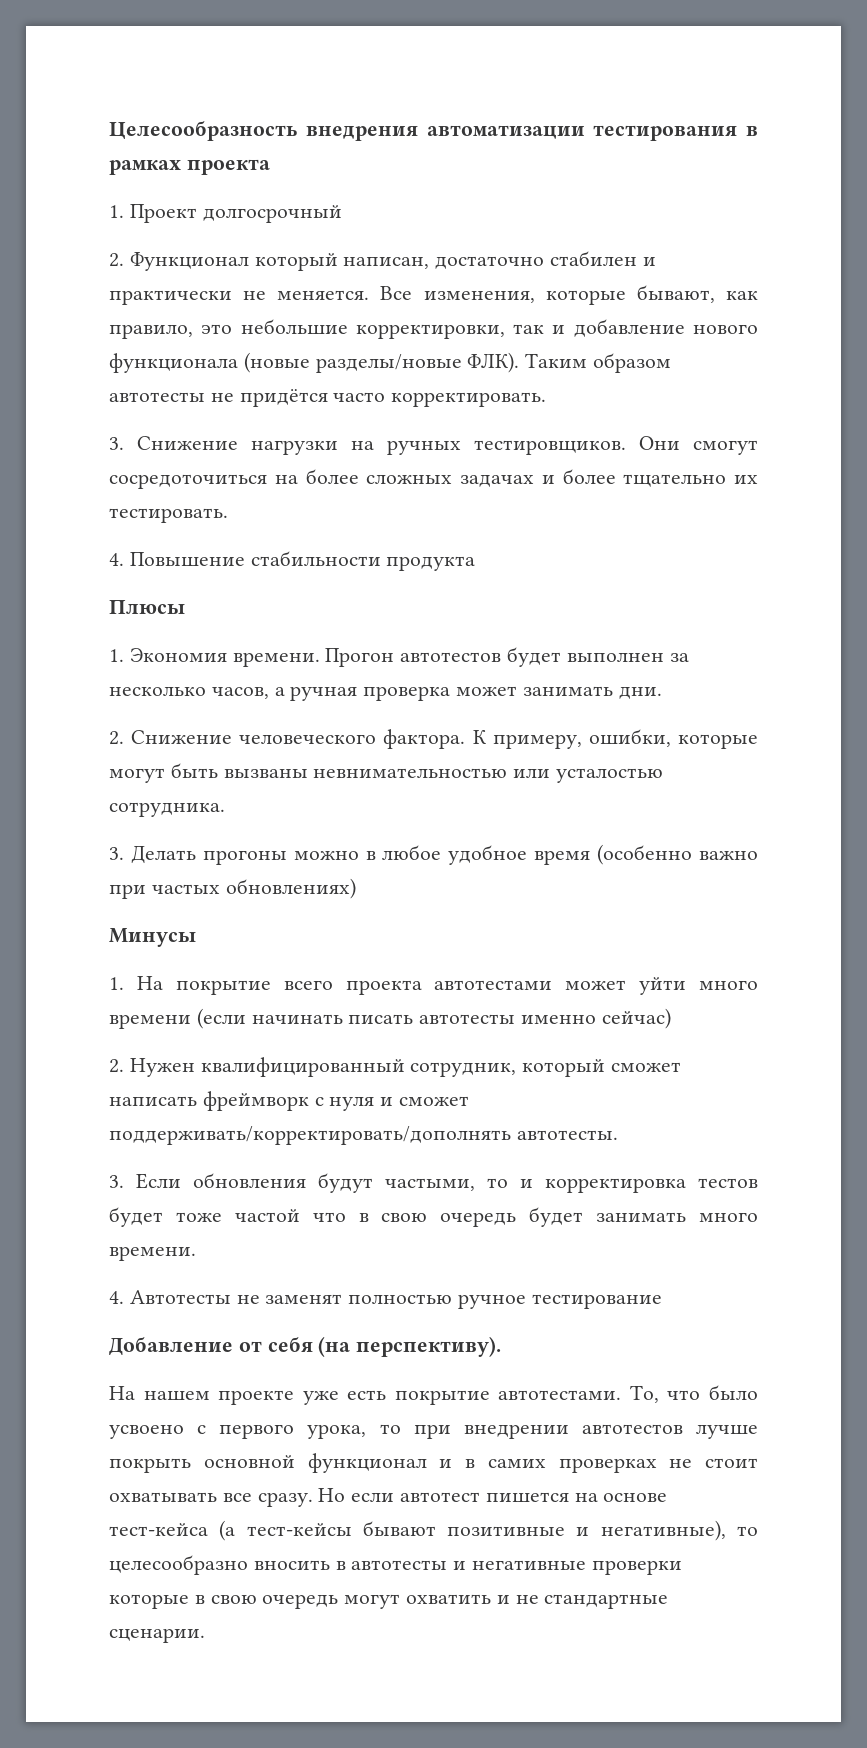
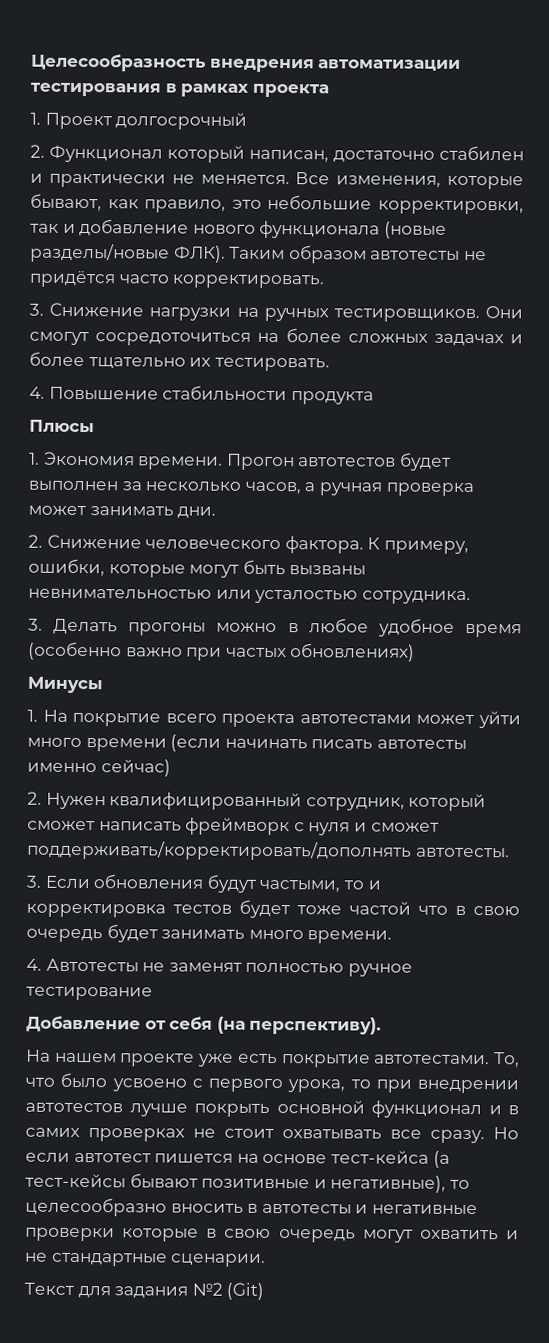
(205, 1635) none -> [24,1282,265,1300] // Текст для задания №2 (Git)

